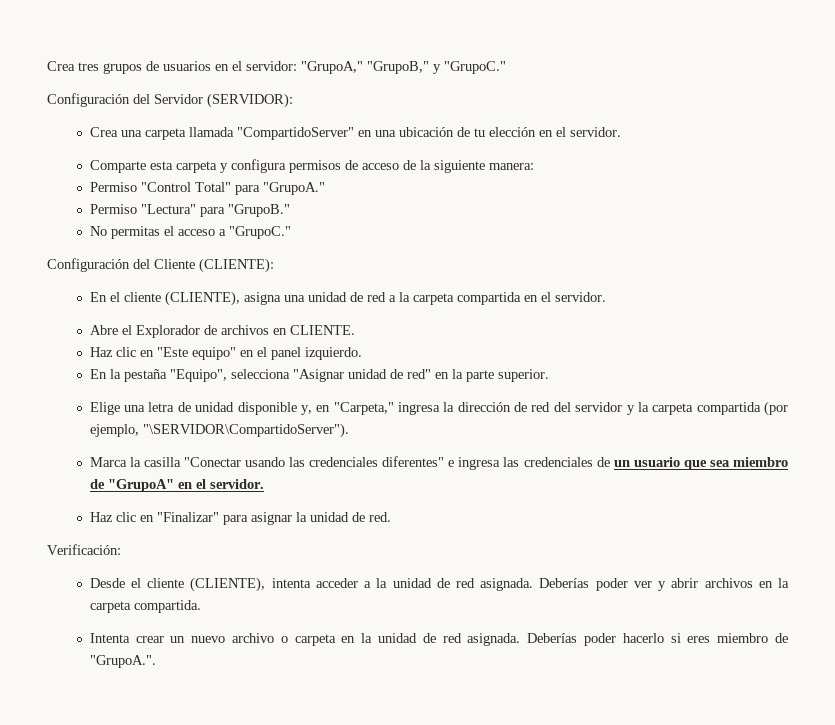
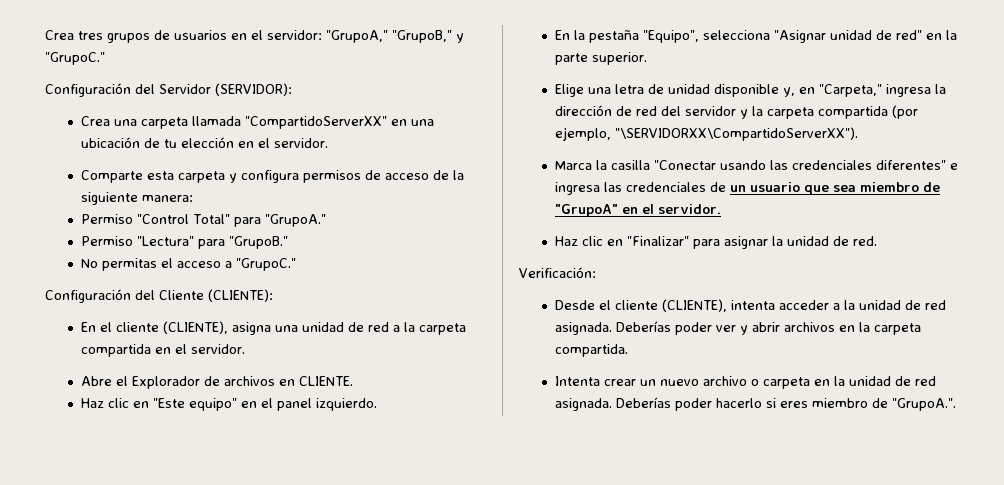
[236,127,354,140] "CompartidoServer" -> [245,116,388,129] "CompartidoServerXX"
[142,423,349,438] "\SERVIDOR\CompartidoServer"). -> [615,127,859,141] "\SERVIDORXX\CompartidoServerXX").

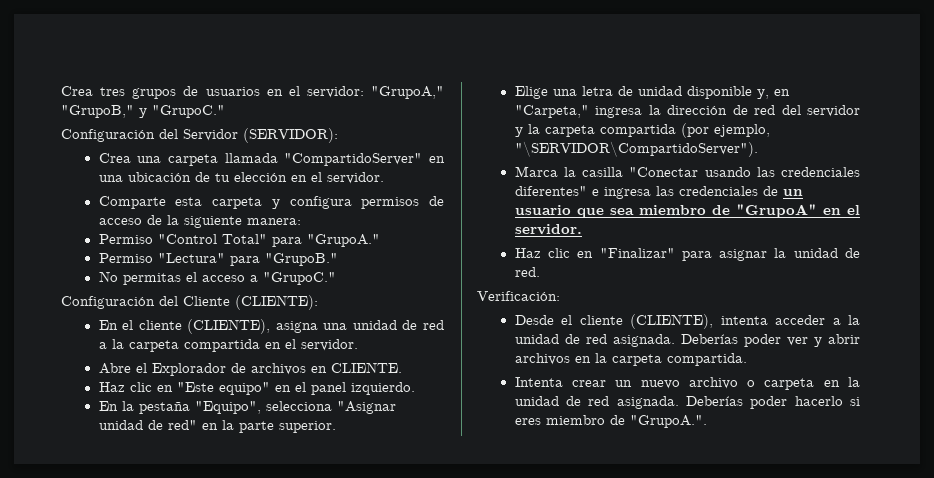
[245,116,388,129] "CompartidoServerXX" -> [284,153,423,166] "CompartidoServer"
[615,127,859,141] "\SERVIDORXX\CompartidoServerXX"). -> [514,141,758,157] "\SERVIDOR\CompartidoServer").

